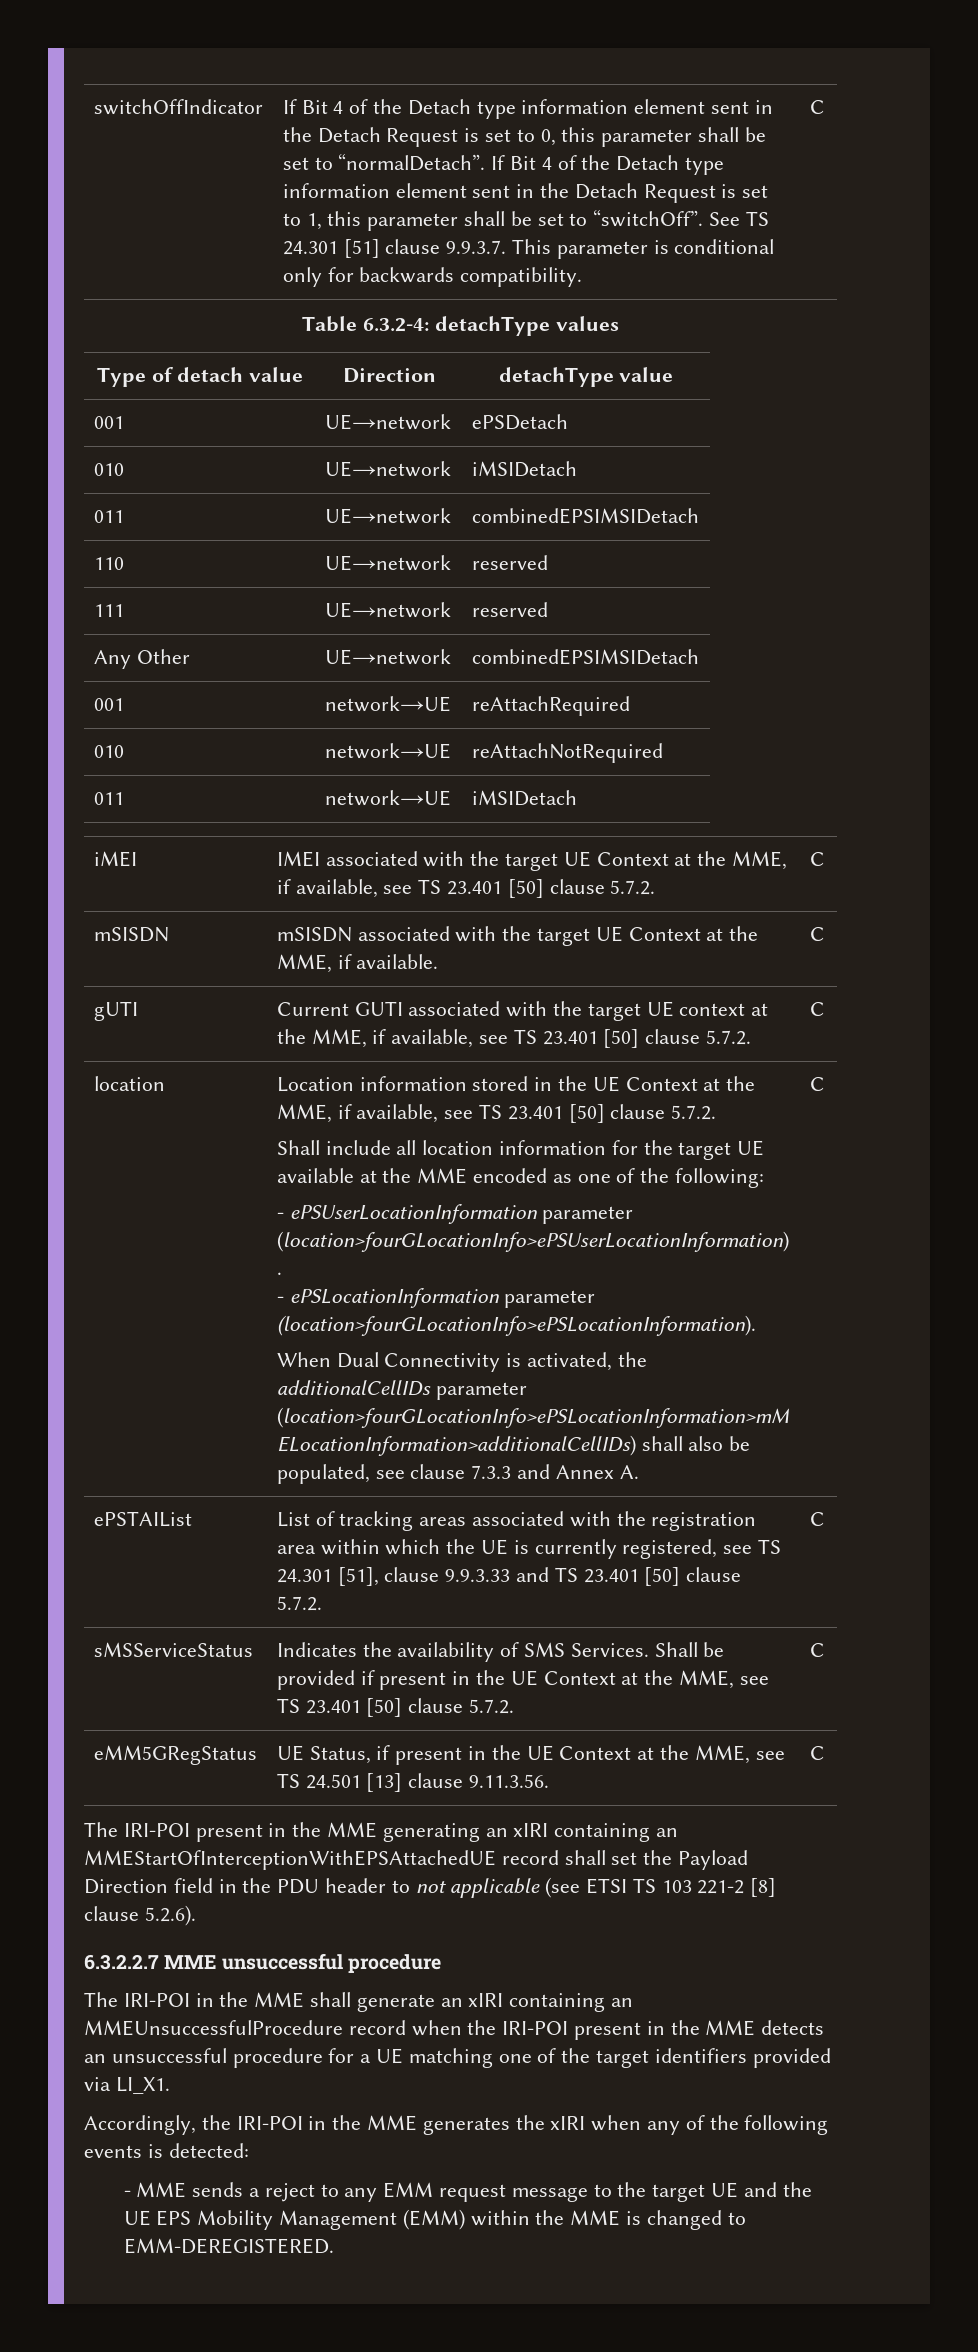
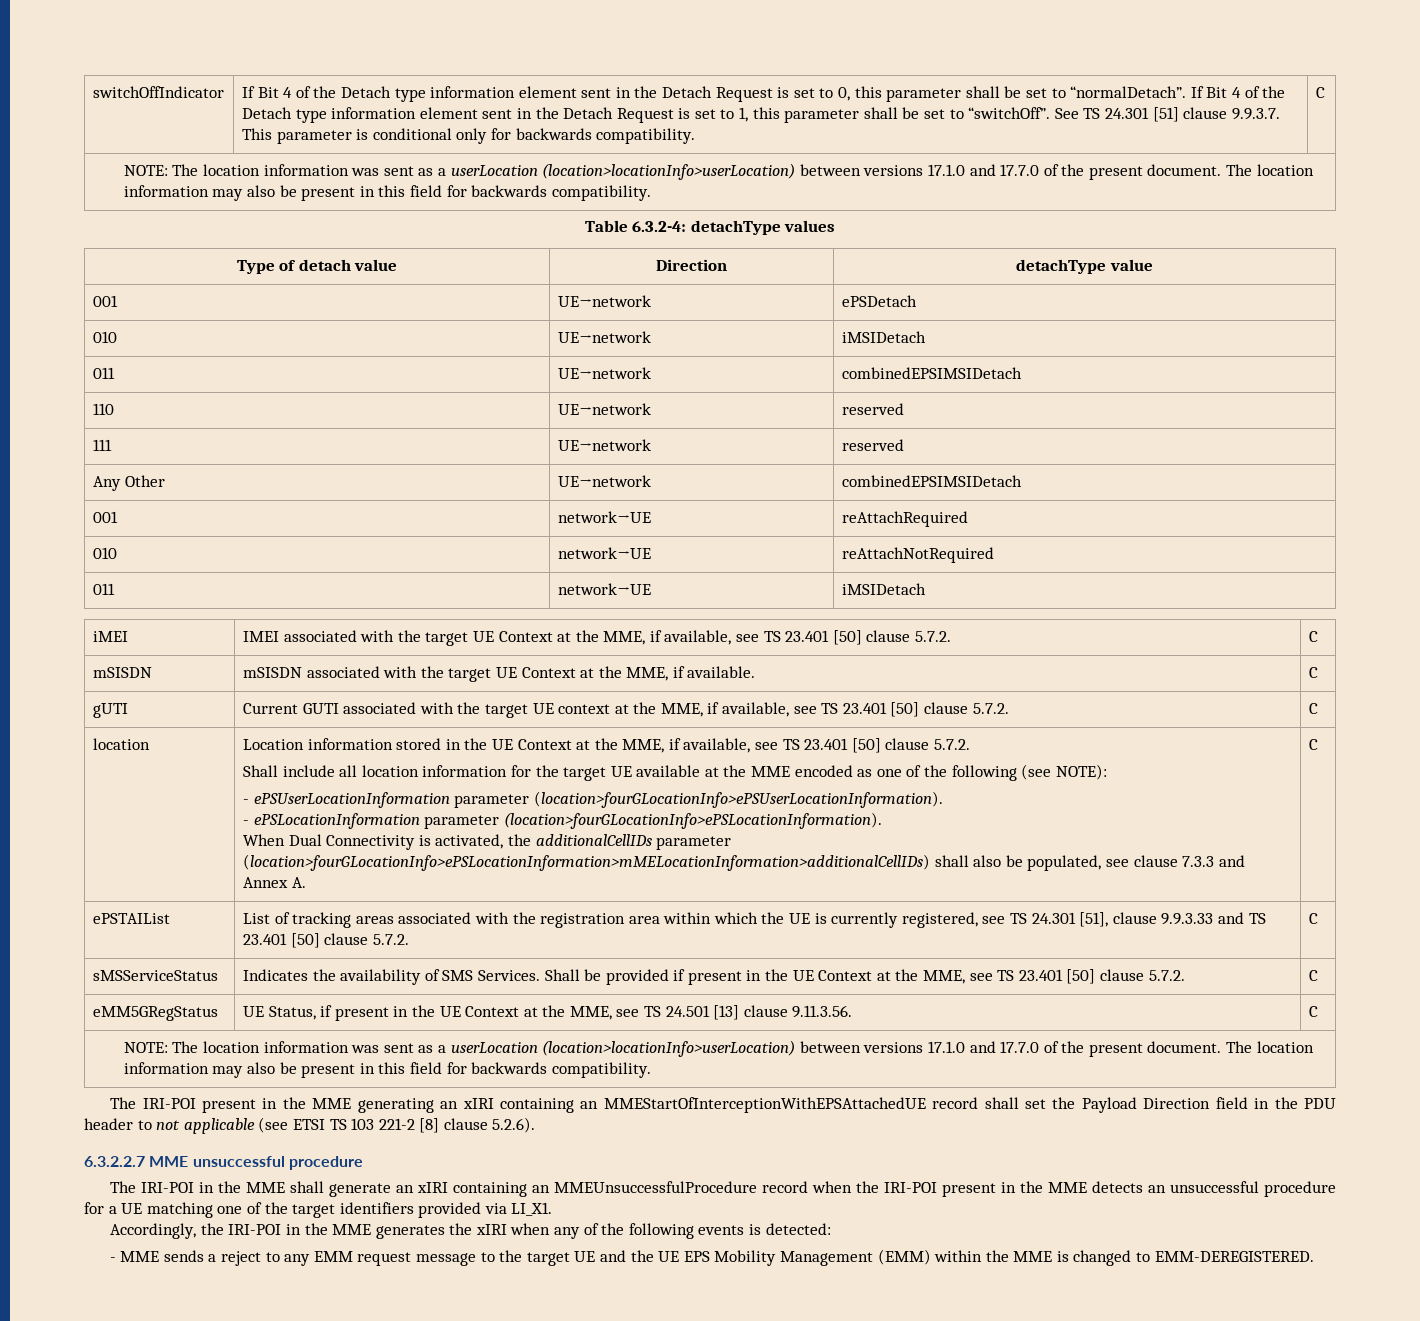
(825, 107) none -> [123,163,1314,180] [123,185,651,201] // NOTE: The location information was sent as a userLocation (location>locationInfo>userLocation) between versions 17.1.0 and 17.7.0 of the present document. The location information may also be present in this field for backwards compatibility.
[674,1168,764,1188] following: -> [951,764,1107,781] following (see NOTE):
(825, 1753) none -> [123,1040,1314,1057] [123,1062,651,1078] // NOTE: The location information was sent as a userLocation (location>locationInfo>userLocation) between versions 17.1.0 and 17.7.0 of the present document. The location information may also be present in this field for backwards compatibility.

